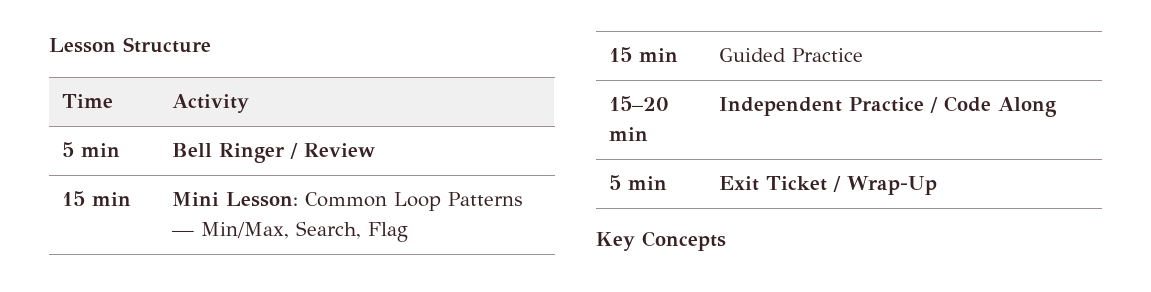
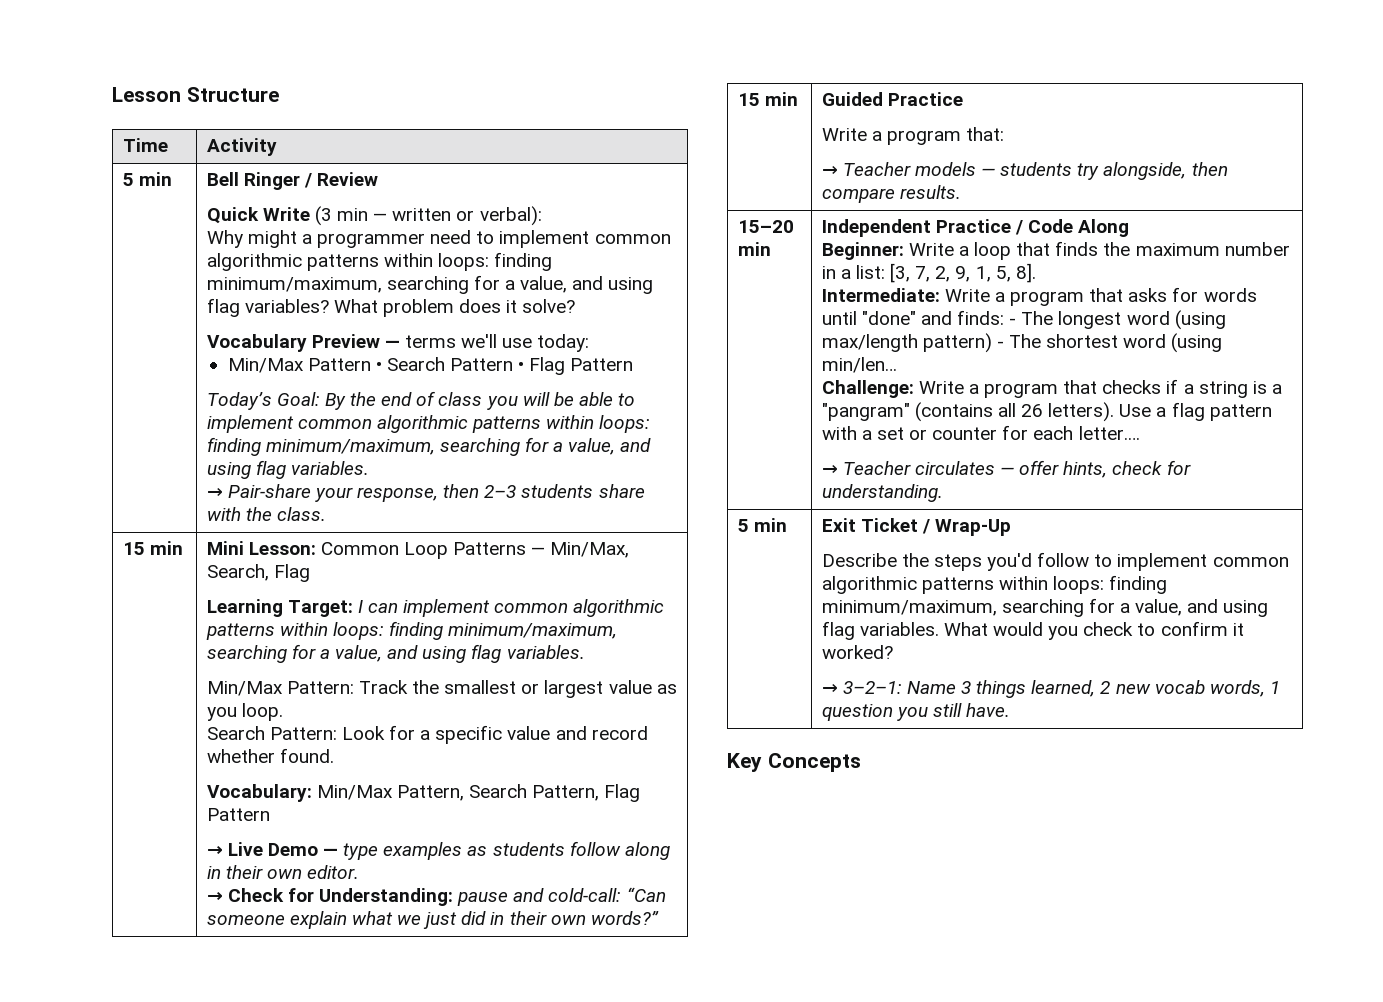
(376, 150) none -> [206,206,542,226] [206,230,671,248] [206,252,553,271] [206,275,654,294] [206,298,576,317] [206,334,590,352] [227,357,634,375] [206,391,636,410] [206,415,651,433] [206,437,652,456] [206,460,369,479] [206,484,645,502] [206,507,326,521] // Quick Write (3 min — written or verbal): // Why might a programmer need to implement common algorithmic patterns within loops: finding minimum/maximum, searching for a value, and using flag variables? What problem does it solve? // Vocabulary Preview — terms we'll use today: // Min/Max Pattern • Search Pattern • Flag Pattern // Today’s Goal: By the end of class you will be able to implement common algorithmic patterns within loops: finding minimum/maximum, searching for a value, and using flag variables. // → Pair-share your response, then 2–3 students share with the class.
[609,47,679,62] [719,48,864,62] // 15 min | Guided Practice -> [206,599,665,617] [205,621,618,640] [206,644,585,663] [206,680,677,698] [206,703,283,721] [206,725,648,744] [206,748,334,763] [206,784,641,802] [206,808,270,821] [206,841,670,860] [206,865,360,879] [206,887,666,906] [206,911,659,929] [737,92,798,106] [821,92,963,106] [821,127,1005,145] [821,162,1228,180] [821,185,961,203] // Learning Target: I can implement common algorithmic patterns within loops: finding minimum/maximum, searching for a value, and using flag variables. // Min/Max Pattern: Track the smallest or largest value as you loop. // Search Pattern: Look for a specific value and record whether found. // Vocabulary: Min/Max Pattern, Search Pattern, Flag Pattern // → Live Demo — type examples as students follow along in their own editor. // → Check for Understanding: pause and cold-call: “Can someone explain what we just did in their own words?” // 15 min | Guided Practice // Write a program that: // → Teacher models — students try alongside, then compare results.
(1058, 107) none -> [821,241,1290,260] [821,263,1036,283] [821,287,1257,306] [821,310,1226,330] [821,333,1223,353] [821,357,897,373] [821,379,1282,398] [821,402,1272,422] [821,425,1140,440] [821,460,1191,478] [821,484,943,502] // Beginner: Write a loop that finds the maximum number in a list: [3, 7, 2, 9, 1, 5, 8]. // Intermediate: Write a program that asks for words until "done" and finds: - The longest word (using max/length pattern) - The shortest word (using min/len… // Challenge: Write a program that checks if a string is a "pangram" (contains all 26 letters). Use a flag pattern with a set or counter for each letter.… // → Teacher circulates — offer hints, check for understanding.
(938, 185) none -> [821,552,1289,571] [821,575,1168,594] [821,598,1269,617] [821,621,1244,640] [821,645,893,659] [821,680,1280,698] [821,703,1011,721] // Describe the steps you'd follow to implement common algorithmic patterns within loops: finding minimum/maximum, searching for a value, and using flag variables. What would you check to confirm it worked? // → 3–2–1: Name 3 things learned, 2 new vocab words, 1 question you still have.

